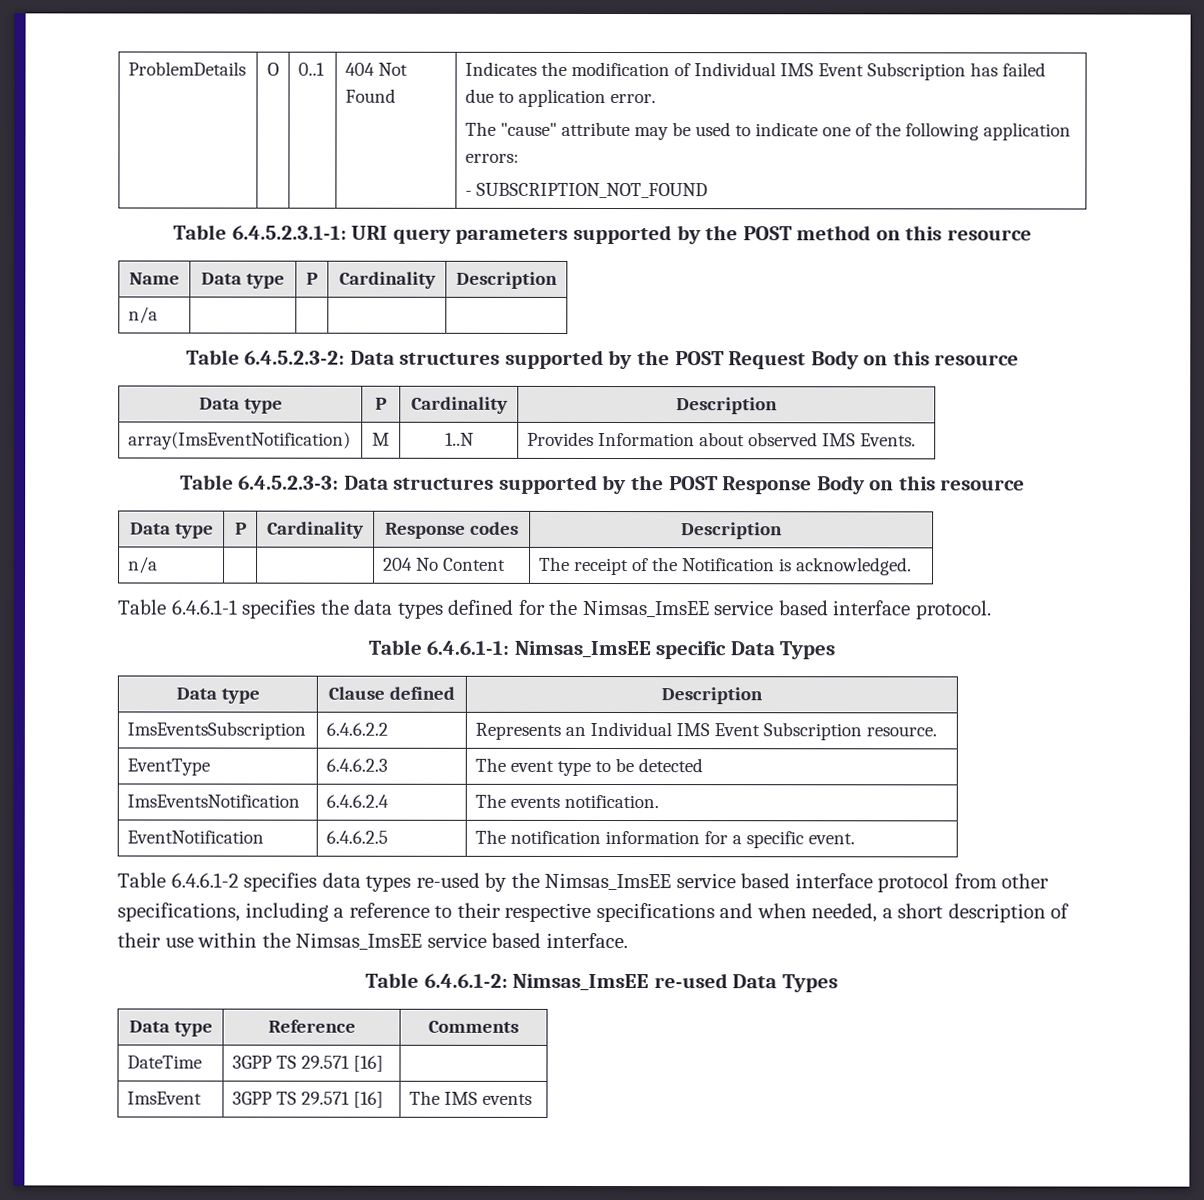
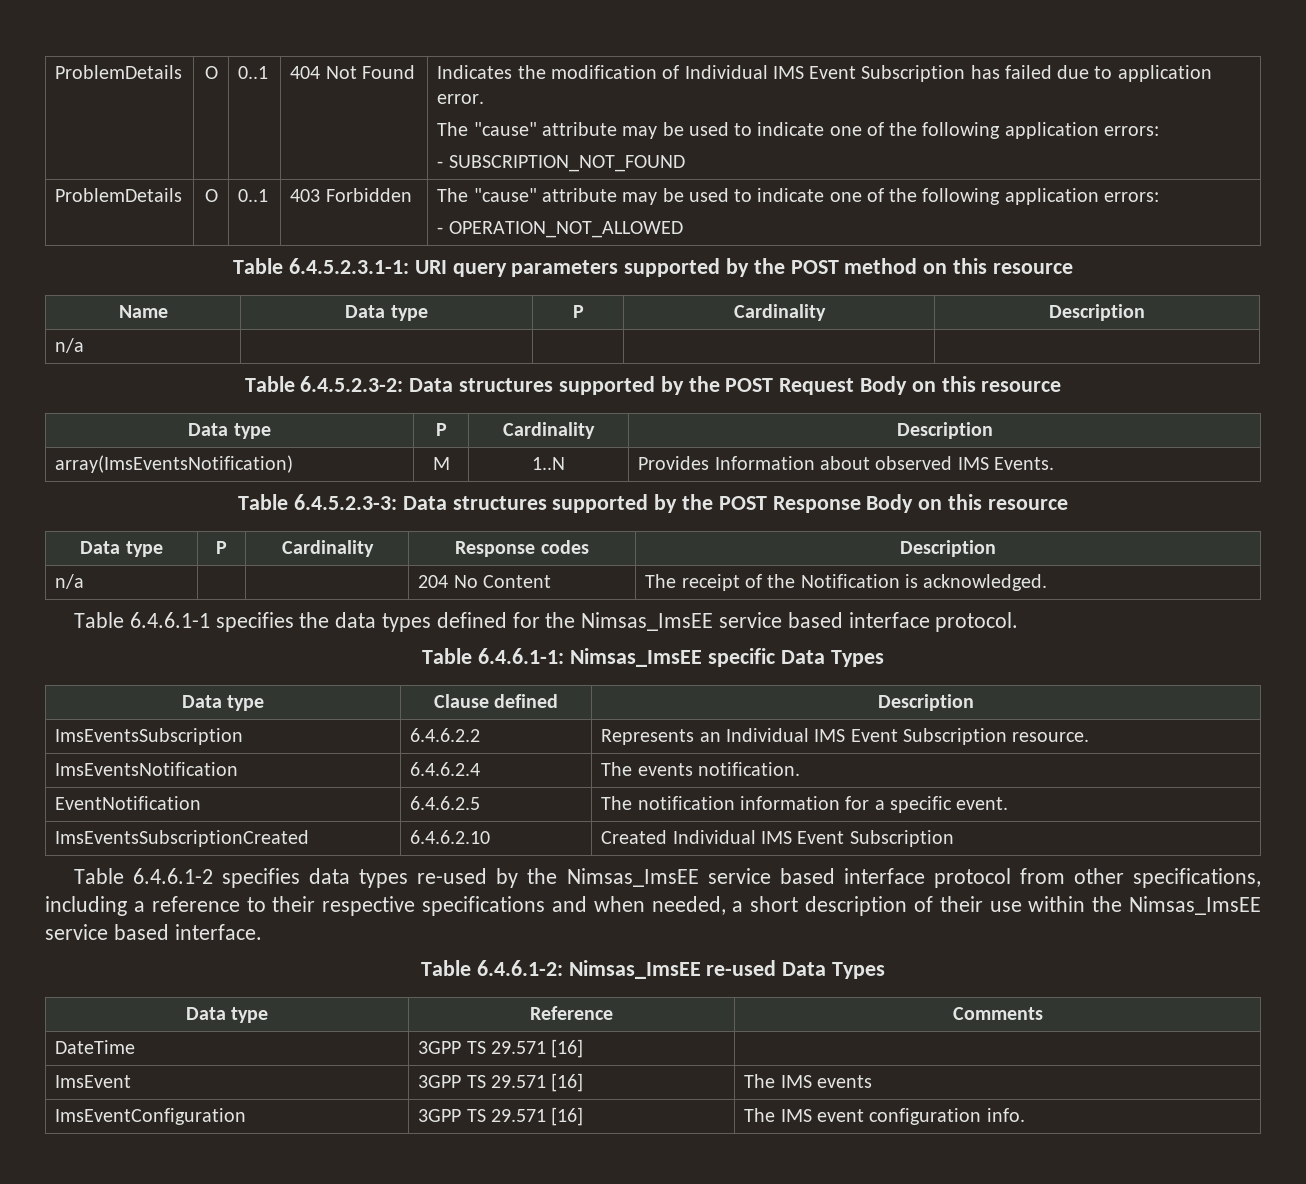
(709, 190) none -> [55,188,183,202] [204,189,218,202] [238,189,269,202] [290,188,412,202] [437,188,1159,205] [437,221,683,238] // ProblemDetails | O | 0..1 | 403 Forbidden | The "cause" attribute may be used to indicate one of the following application errors: // - OPERATION_NOT_ALLOWED
[128,431,352,450] array(ImsEventNotification) -> [55,455,294,473] array(ImsEventsNotification)
[127,758,211,776] [326,758,389,772] [475,757,704,776] // EventType | 6.4.6.2.3 | The event type to be detected -> (1090, 737) none
(856, 839) none -> [55,830,310,847] [410,830,491,844] [601,830,954,847] // ImsEventsSubscriptionCreated | 6.4.6.2.10 | Created Individual IMS Event Subscription
(533, 1099) none -> [55,1108,247,1125] [418,1107,584,1126] [744,1108,1025,1125] // ImsEventConfiguration | 3GPP TS 29.571 [16] | The IMS event configuration info.

